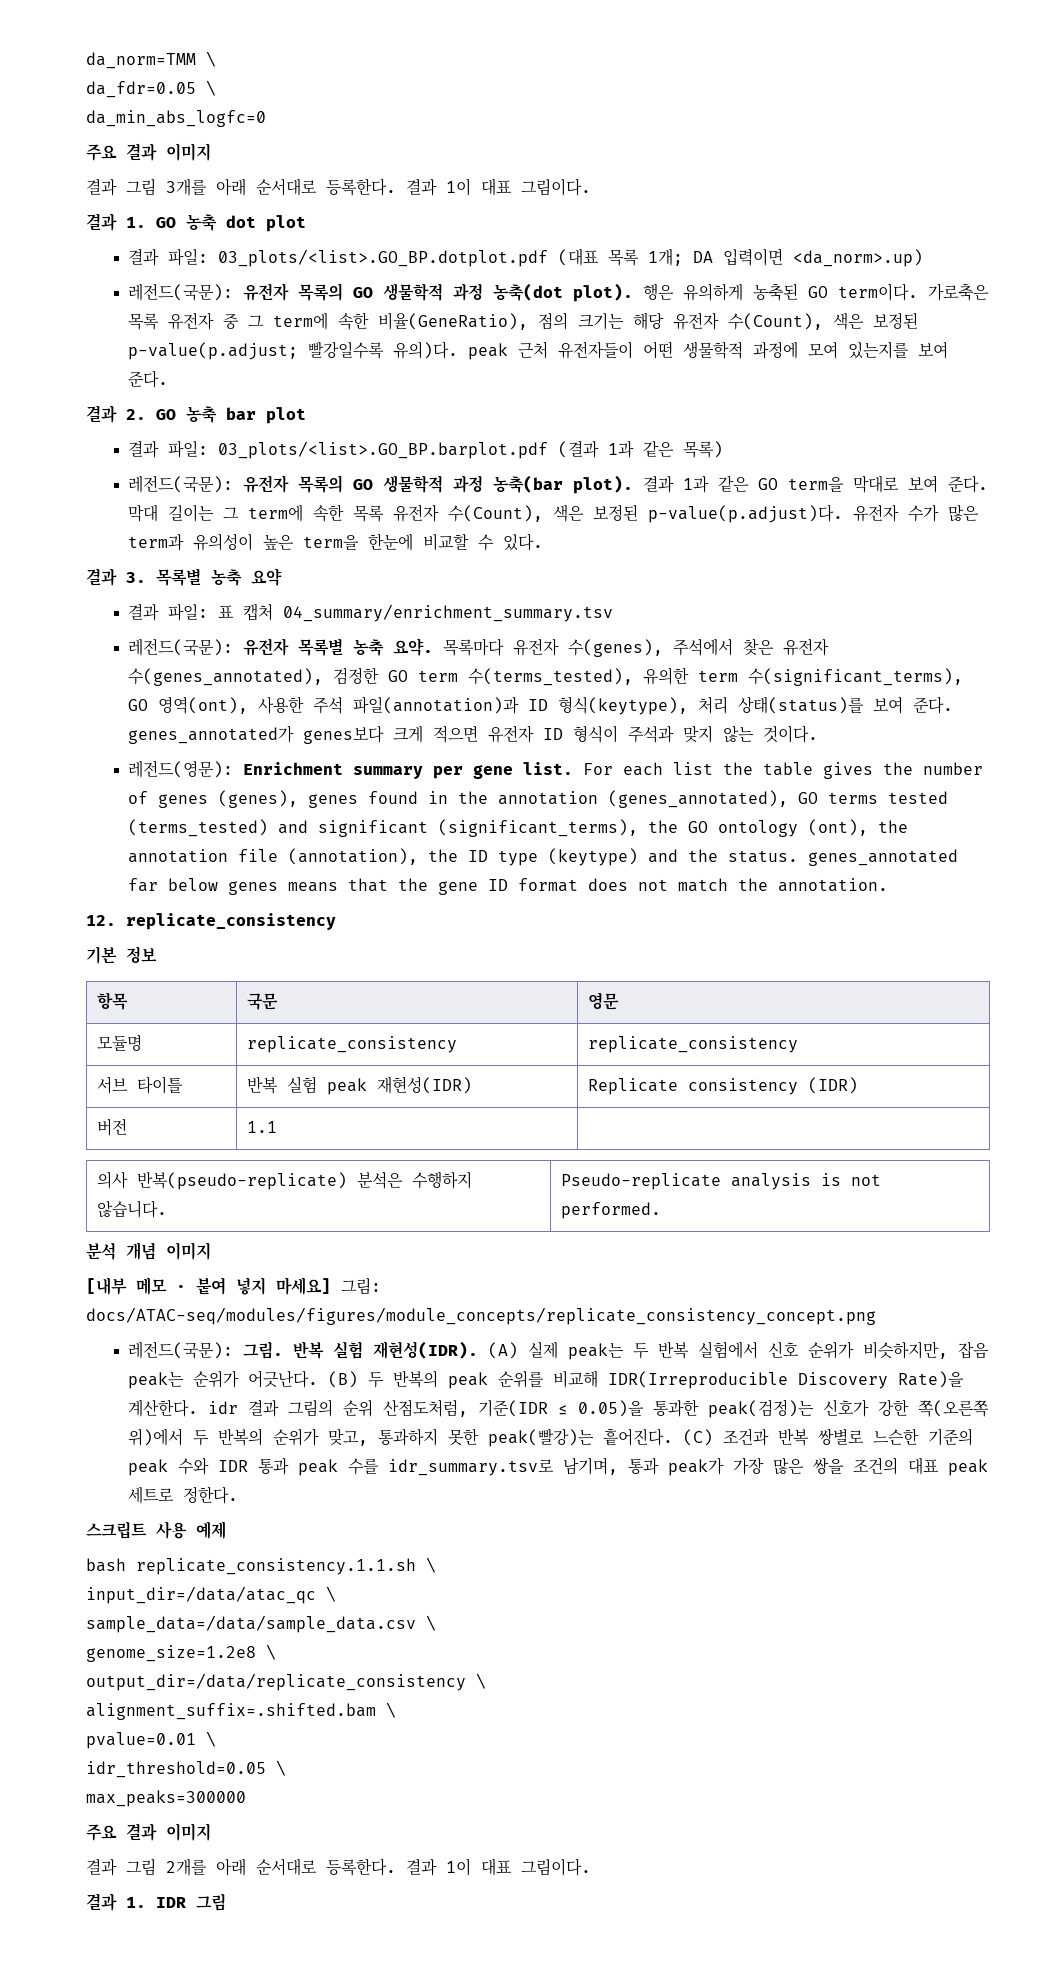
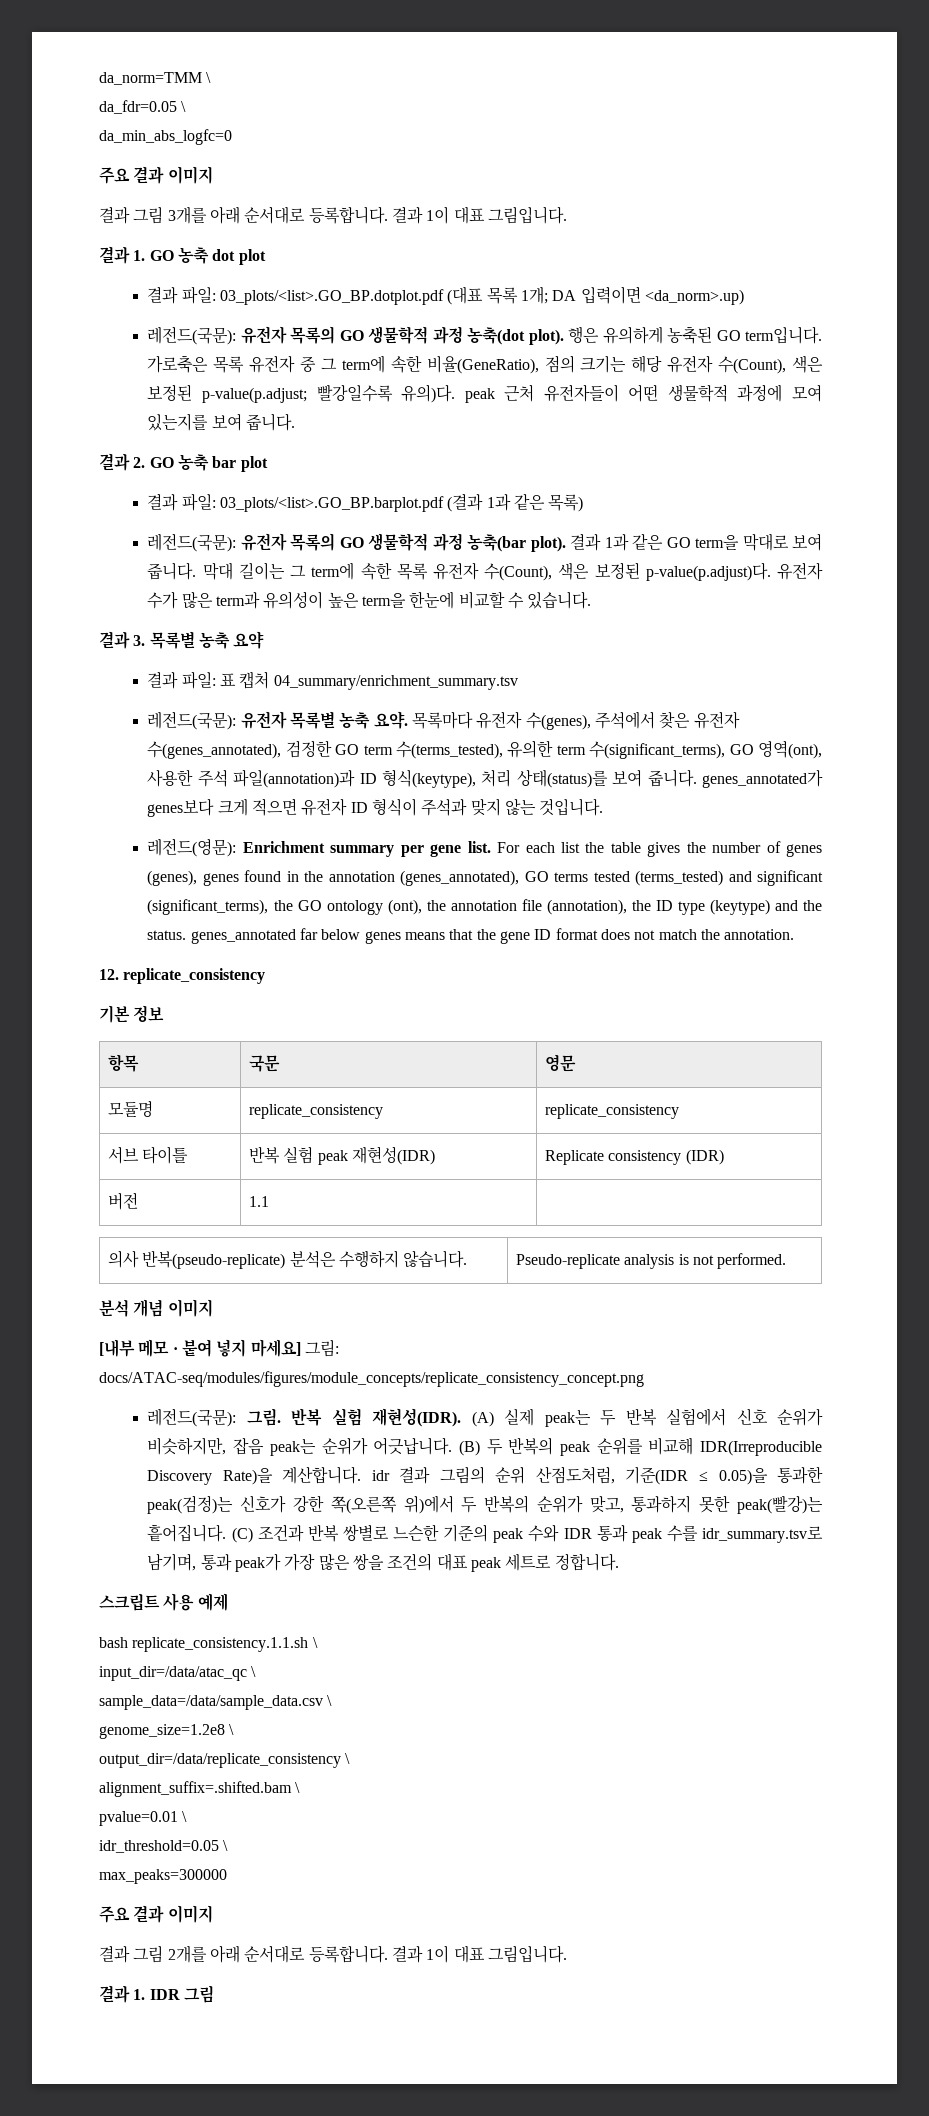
[326,178,591,196] 등록한다. 결과 1이 대표 그림이다. -> [308,206,567,224] 등록합니다. 결과 1이 대표 그림입니다.
[838,283,919,301] term이다. -> [745,326,823,344] term입니다.
[128,370,169,388] 준다. -> [246,413,296,431] 줍니다.
[948,475,989,493] 준다. -> [147,562,197,580] 줍니다.
[503,533,544,551] 있다. -> [527,591,592,609] 있습니다.
[913,696,954,714] 준다. -> [647,769,697,787] 줍니다.
[763,725,819,743] 것이다. -> [539,798,604,816] 것입니다.
[248,1370,319,1388] 어긋난다. -> [373,1437,453,1455] 어긋납니다.
[128,1399,199,1417] 계산한다. -> [282,1466,362,1484] 계산합니다.
[603,1428,674,1446] 흩어진다. -> [147,1524,227,1542] 흩어집니다.
[183,1486,239,1504] 정한다. -> [554,1553,619,1571] 정합니다.
[326,1858,591,1876] 등록한다. 결과 1이 대표 그림이다. -> [308,1945,567,1963] 등록합니다. 결과 1이 대표 그림입니다.

